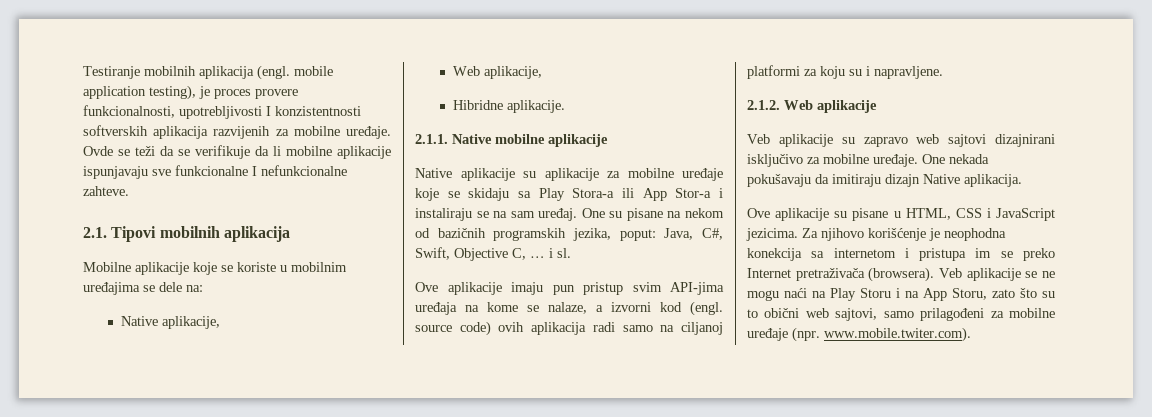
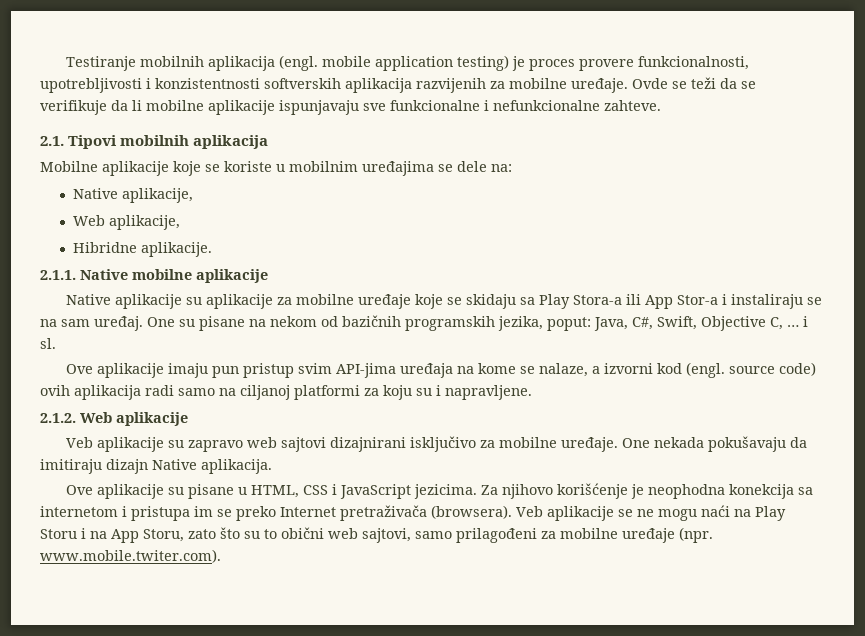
[149,85,196,100] testing), -> [456,55,509,71] testing)
[266,106,271,116] I -> [146,78,151,89] i
[252,166,257,176] I -> [484,100,489,111] i

